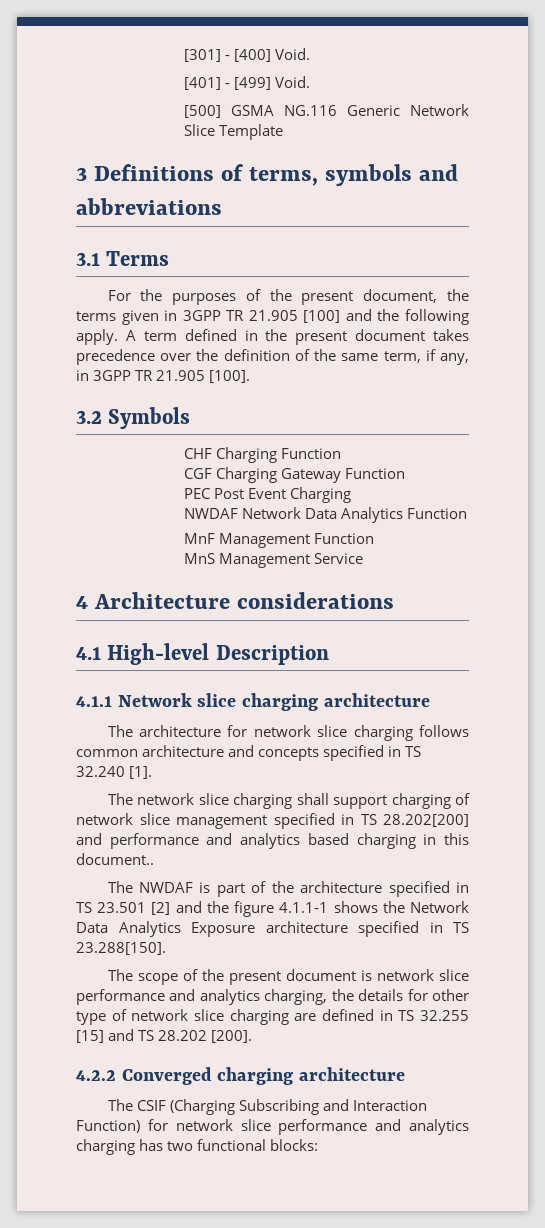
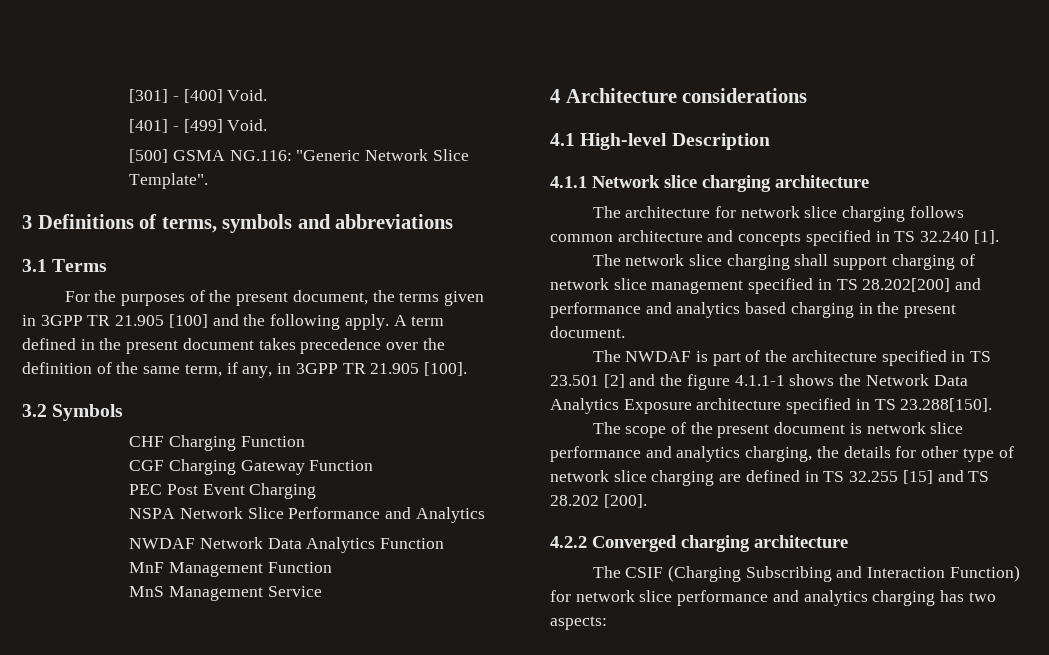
[283,104,469,116] [183,124,283,140] NG.116 Generic Network Slice Template -> [229,149,469,161] [129,173,209,189] NG.116: "Generic Network Slice Template".
(352, 495) none -> [129,507,485,523] // NSPA Network Slice Performance and Analytics
[444,833,470,845] [76,853,154,865] this document.. -> [877,302,957,318] [550,326,625,338] the present document.
[197,1139,319,1151] functional blocks: -> [550,616,607,630] aspects:

